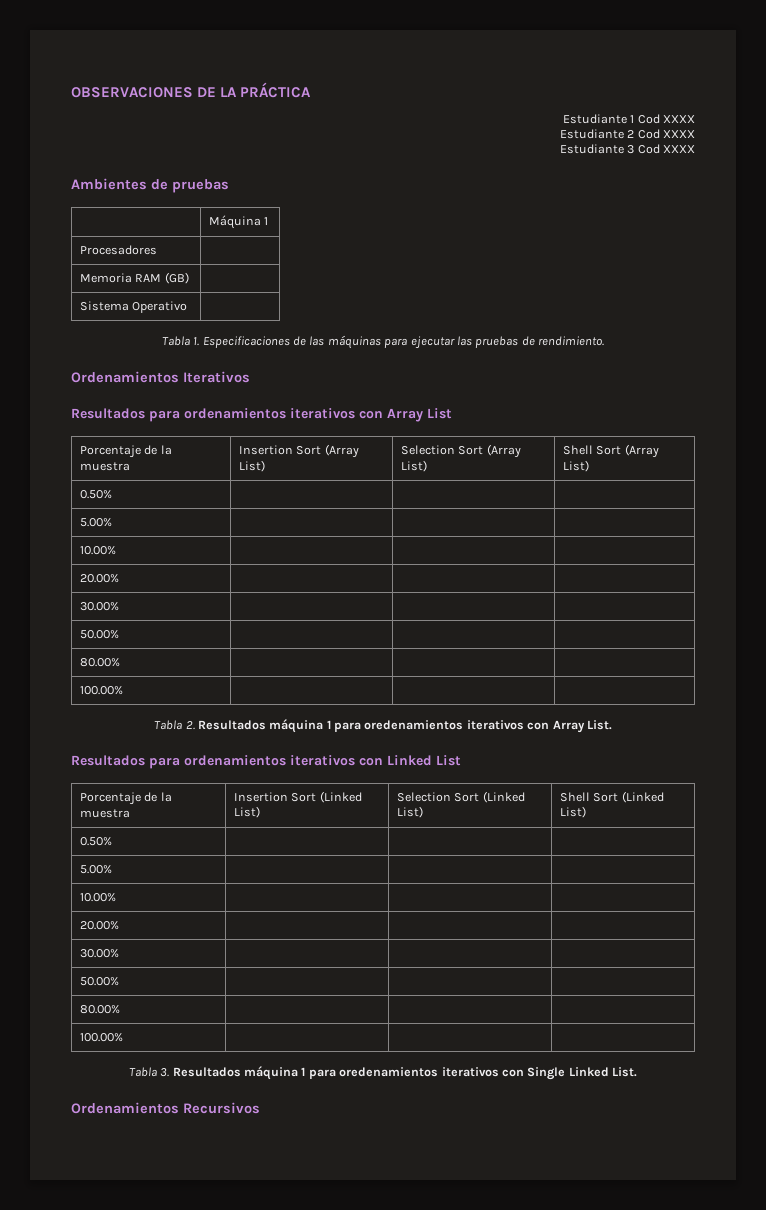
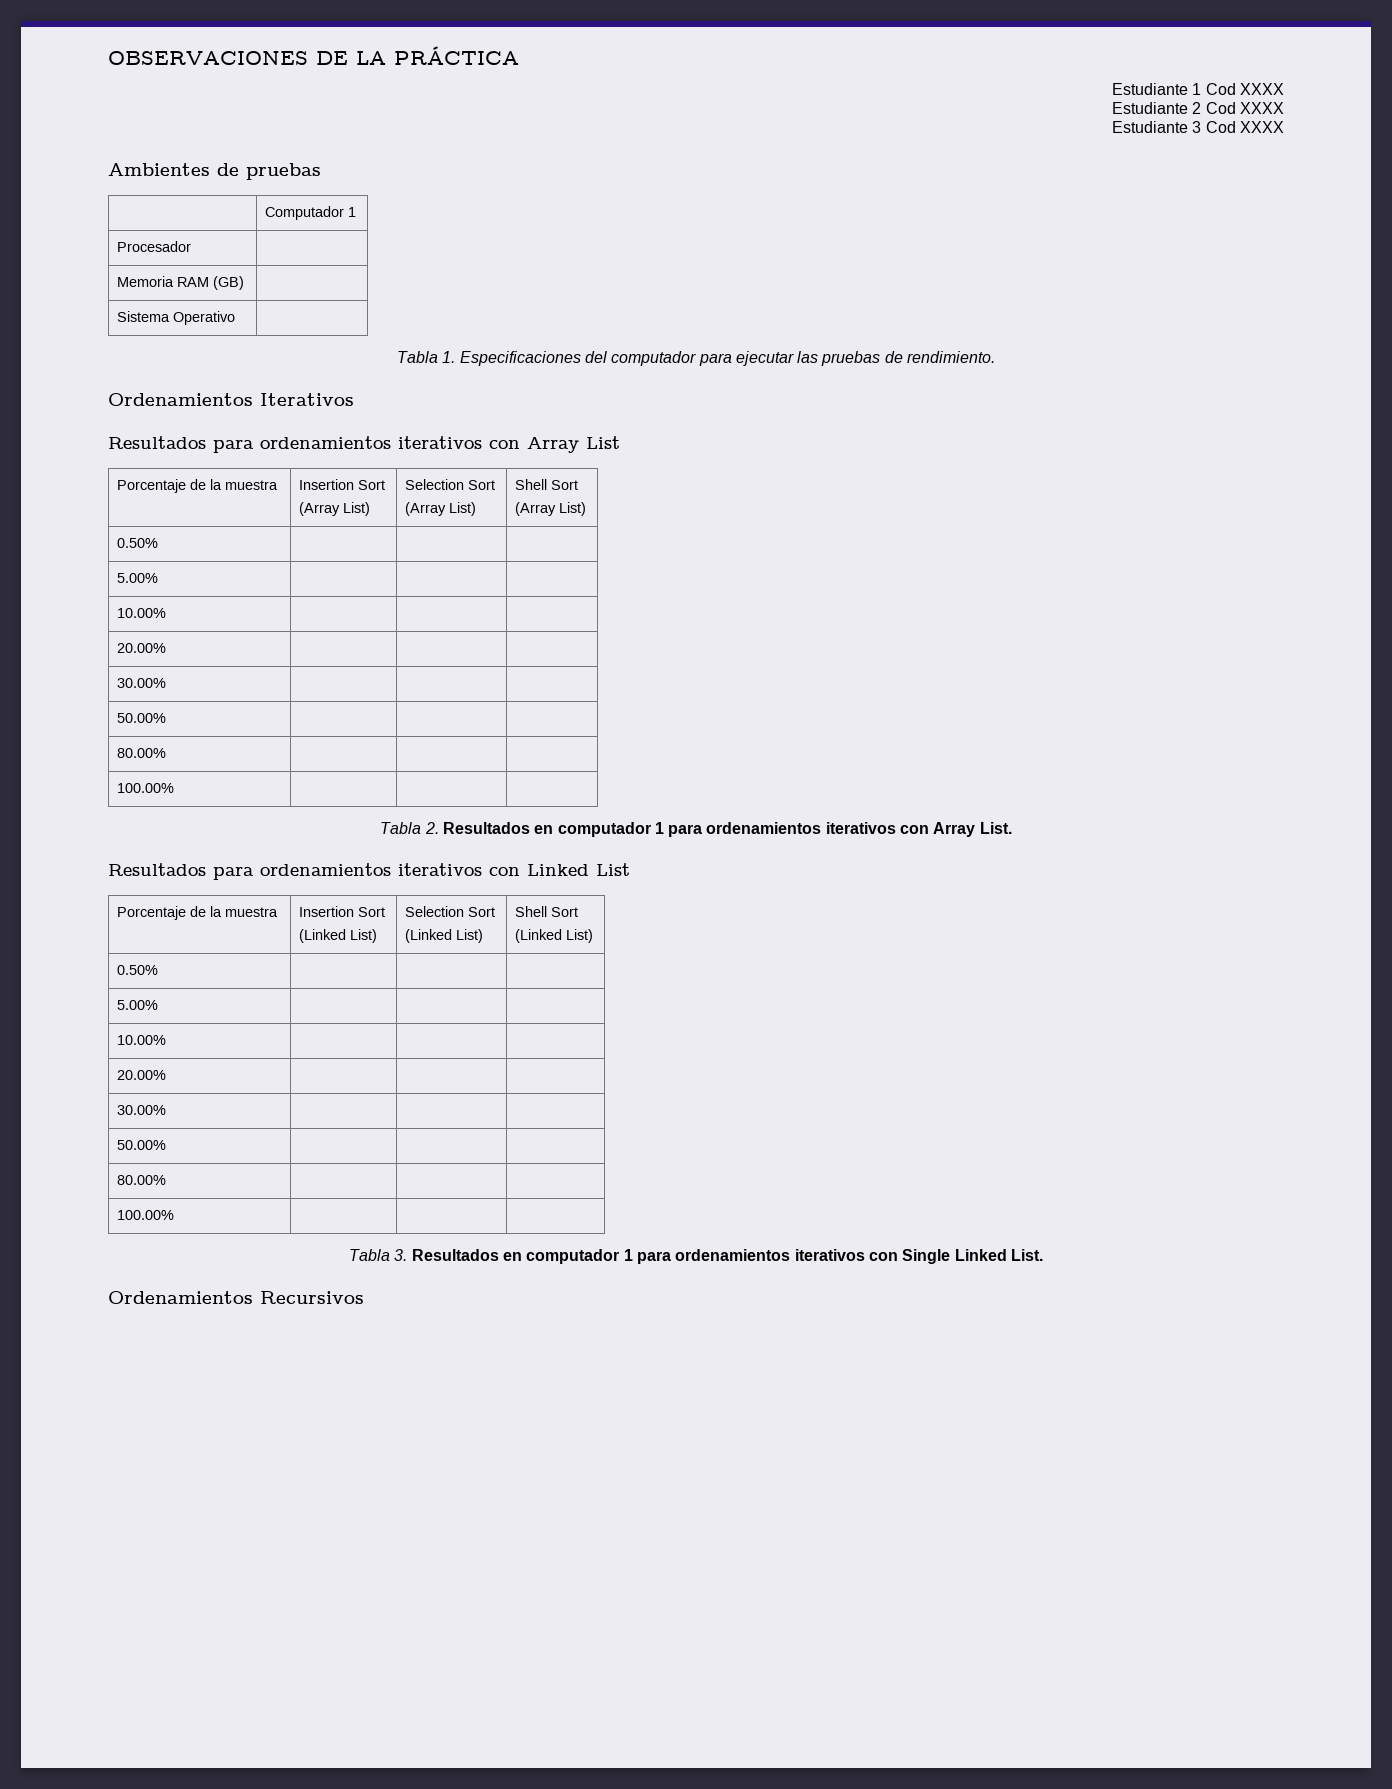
[208,215,269,229] [79,245,157,255] Máquina 1 // Procesadores -> [264,206,356,220] [116,241,191,252] Computador 1 // Procesador
[293,335,381,349] de las máquinas -> [584,351,697,366] del computador
(322, 450) none -> (385, 485) //
(484, 450) none -> (495, 485) //
(622, 450) none -> (578, 485) //
[269,719,464,733] máquina 1 para oredenamientos -> [534,822,822,837] en computador 1 para ordenamientos
(317, 797) none -> (385, 912) //
(480, 797) none -> (495, 912) //
(619, 797) none -> (578, 912) //
[244,1066,439,1080] máquina 1 para oredenamientos -> [503,1249,791,1264] en computador 1 para ordenamientos

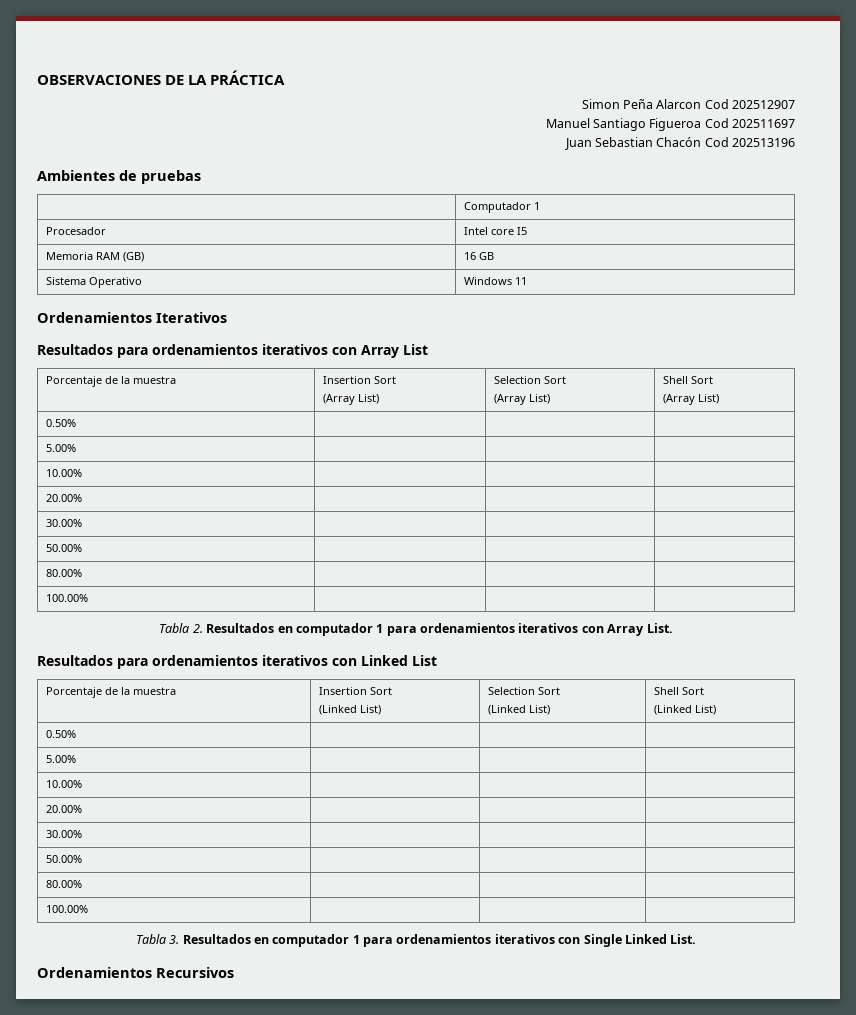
[1112,83,1284,95] [1112,102,1284,114] [1112,121,1284,133] Estudiante 1 Cod XXXX // Estudiante 2 Cod XXXX // Estudiante 3 Cod XXXX -> [581,99,795,109] [545,118,795,131] [564,137,795,150] Simon Peña Alarcon Cod 202512907 // Manuel Santiago Figueroa Cod 202511697 // Juan Sebastian Chacón Cod 202513196
(191, 246) none -> [464,227,528,235] Intel core I5
(244, 283) none -> [464,252,495,260] 16 GB
[396,351,996,366] // Tabla 1. Especificaciones del computador para ejecutar las pruebas de rendimiento. -> [464,277,528,285] Windows 11

